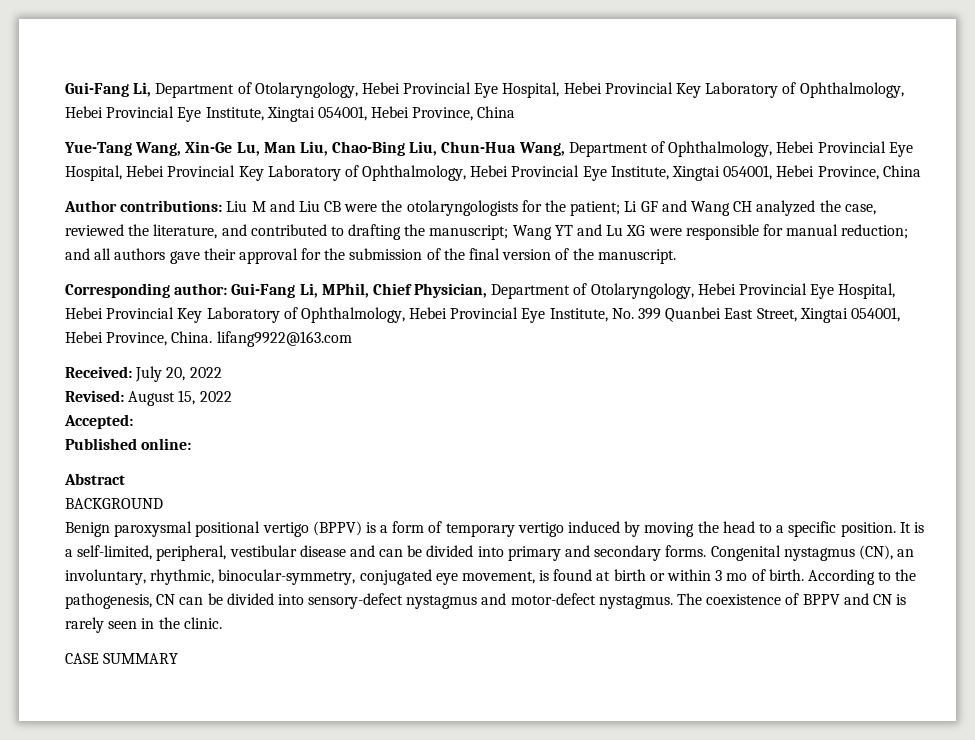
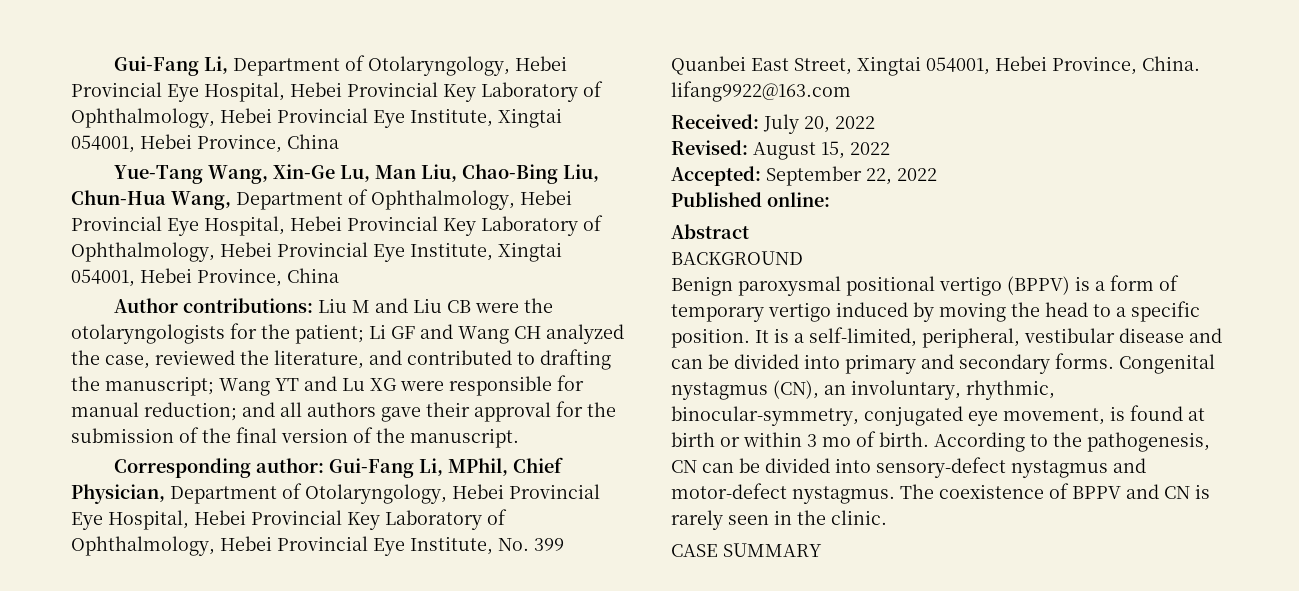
(133, 421) none -> [766,166,937,186] September 22, 2022

